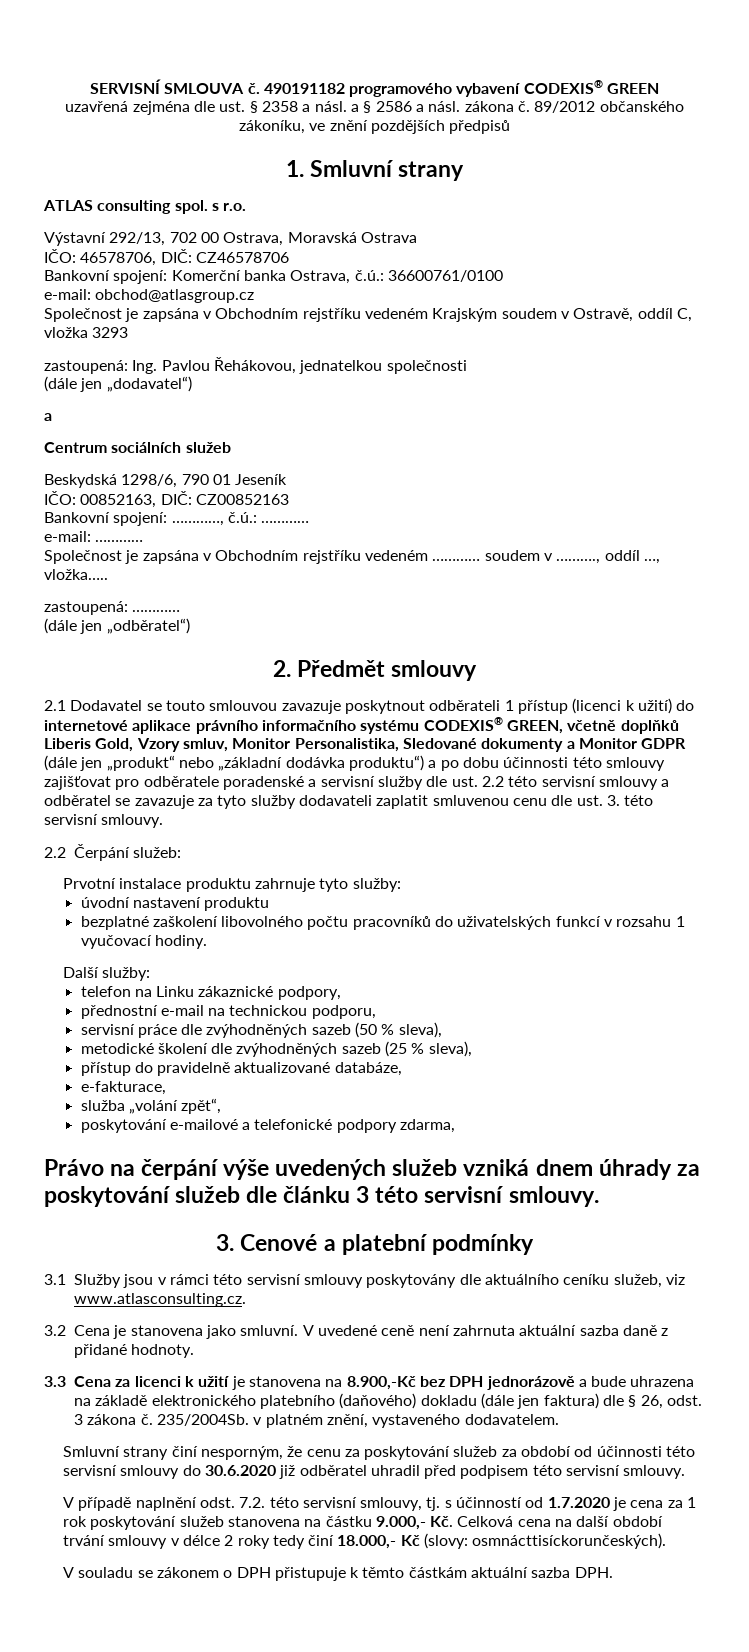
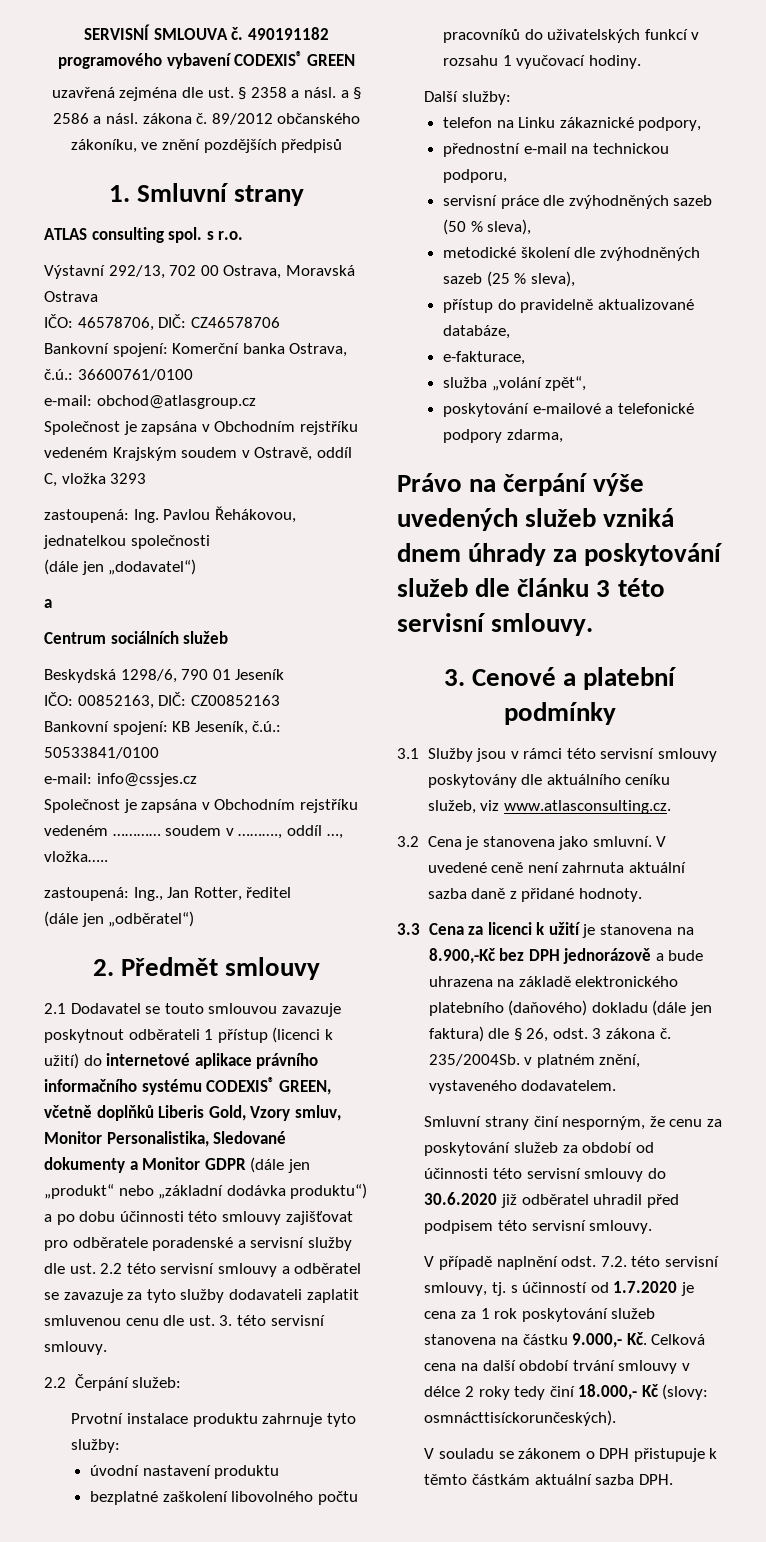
[171,512,310,526] [44,531,144,542] …………, č.ú.: ………… // e-mail: ………… -> [172,721,282,735] [44,747,159,759] [44,773,197,787] KB Jeseník, č.ú.: 50533841/0100 // e-mail: info@cssjes.cz
[132,610,181,612] ………… -> [133,887,292,901] Ing., Jan Rotter, ředitel

